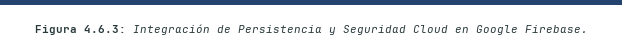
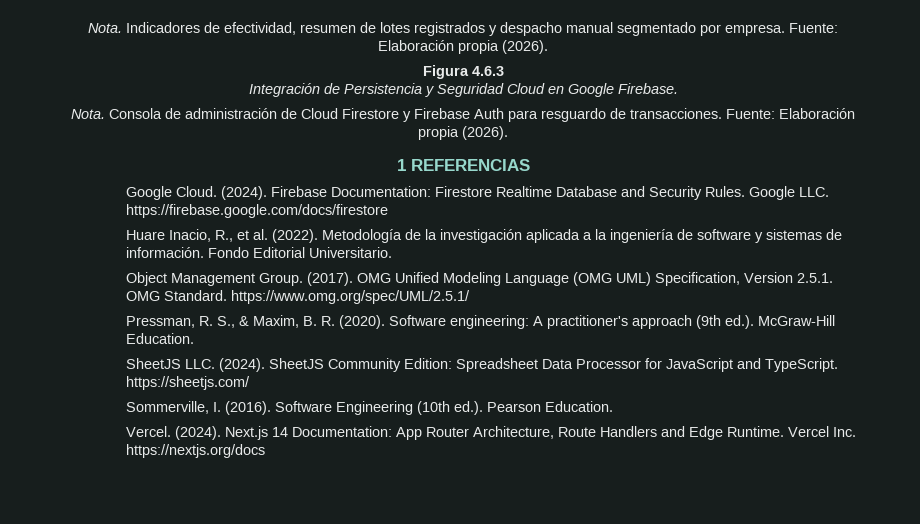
[34,25,126,35] Figura 4.6.3: -> [88,22,838,36] [378,40,548,54] [422,65,504,79] Nota. Indicadores de efectividad, resumen de lotes registrados y despacho manual segmentado por empresa. Fuente: Elaboración propia (2026). // Figura 4.6.3 //
(588, 29) none -> [71,108,855,122] [418,126,508,140] [396,159,530,171] [125,186,829,200] [125,204,388,218] [125,229,842,243] [125,247,392,258] [125,272,833,286] [125,290,470,304] [125,315,835,329] [125,333,194,344] [125,358,838,372] [125,376,250,390] [125,401,613,415] [125,426,856,440] [125,444,265,458] // Nota. Consola de administración de Cloud Firestore y Firebase Auth para resguardo de transacciones. Fuente: Elaboración propia (2026). // 1 REFERENCIAS // Google Cloud. (2024). Firebase Documentation: Firestore Realtime Database and Security Rules. Google LLC. https://firebase.google.com/docs/firestore // Huare Inacio, R., et al. (2022). Metodología de la investigación aplicada a la ingeniería de software y sistemas de información. Fondo Editorial Universitario. // Object Management Group. (2017). OMG Unified Modeling Language (OMG UML) Specification, Version 2.5.1. OMG Standard. https://www.omg.org/spec/UML/2.5.1/ // Pressman, R. S., & Maxim, B. R. (2020). Software engineering: A practitioner's approach (9th ed.). McGraw-Hill Education. // SheetJS LLC. (2024). SheetJS Community Edition: Spreadsheet Data Processor for JavaScript and TypeScript. https://sheetjs.com/ // Sommerville, I. (2016). Software Engineering (10th ed.). Pearson Education. // Vercel. (2024). Next.js 14 Documentation: App Router Architecture, Route Handlers and Edge Runtime. Vercel Inc. https://nextjs.org/docs

